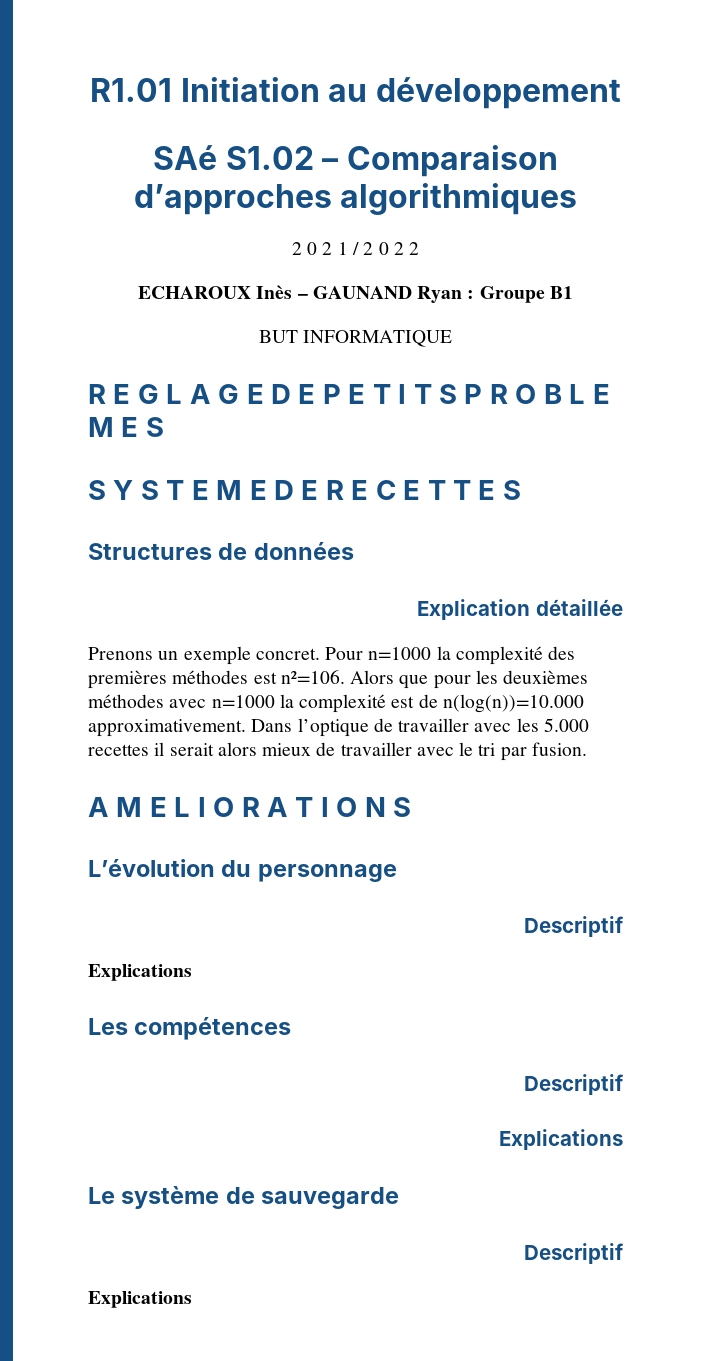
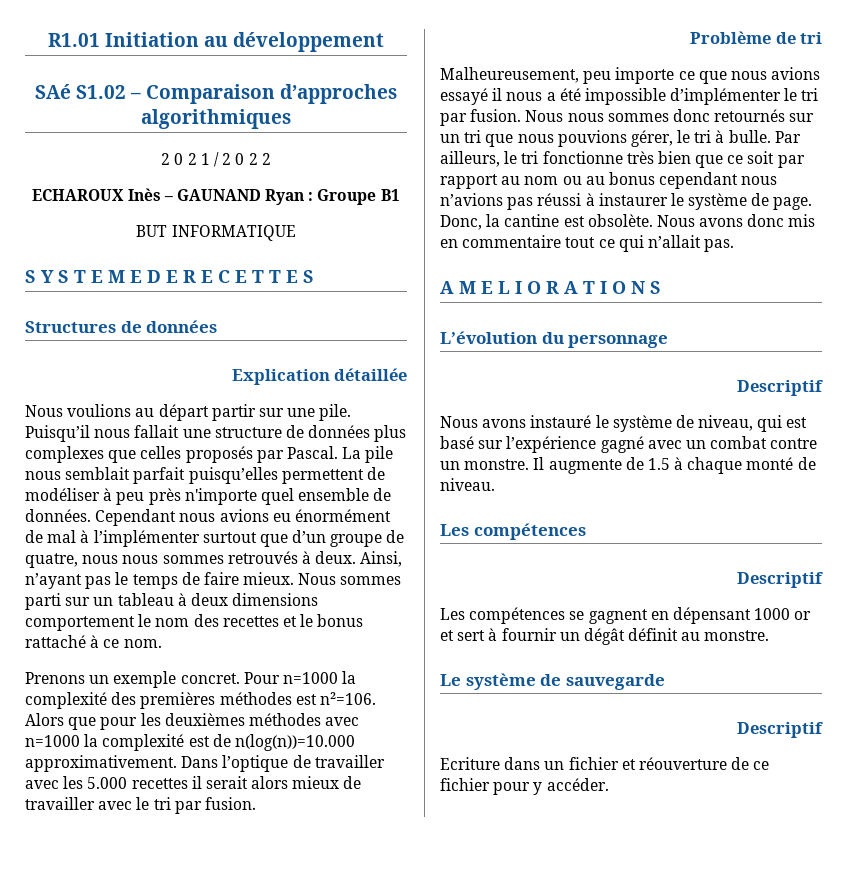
[88,384,610,404] [88,417,164,437] // R E G L A G E D E P E T I T S P R O B L E M E S -> (296, 233) none
(623, 607) none -> [25,404,352,421] [25,425,407,442] [25,446,394,463] [25,467,385,484] [25,488,392,505] [25,509,391,526] [25,530,405,547] [25,551,403,568] [25,572,402,589] [25,593,319,610] [25,614,364,631] [25,635,162,648] // Nous voulions au départ partir sur une pile. Puisqu’il nous fallait une structure de données plus complexes que celles proposés par Pascal. La pile nous semblait parfait puisqu’elles permettent de modéliser à peu près n'importe quel ensemble de données. Cependant nous avions eu énormément de mal à l’implémenter surtout que d’un groupe de quatre, nous nous sommes retrouvés à deux. Ainsi, n’ayant pas le temps de faire mieux. Nous sommes parti sur un tableau à deux dimensions comportement le nom des recettes et le bonus rattaché à ce nom.
(587, 749) none -> [690,31,822,44] [440,67,821,84] [440,88,819,105] [440,109,815,126] [440,130,801,147] [440,151,805,168] [440,172,778,189] [440,193,813,210] [440,214,816,230] [440,235,735,252] // Problème de tri // Malheureusement, peu importe ce que nous avions essayé il nous a été impossible d’implémenter le tri par fusion. Nous nous sommes donc retournés sur un tri que nous pouvions gérer, le tri à bulle. Par ailleurs, le tri fonctionne très bien que ce soit par rapport au nom ou au bonus cependant nous n’avions pas réussi à instaurer le système de page. Donc, la cantine est obsolète. Nous avons donc mis en commentaire tout ce qui n’allait pas.
[88,964,192,981] [88,1017,292,1040] [524,1074,623,1095] [499,1129,623,1150] Explications // Les compétences // Descriptif // Explications -> [440,415,808,432] [440,436,818,453] [440,457,816,474] [440,478,495,491] [440,523,586,540] [737,572,823,588] [440,607,812,624] [440,628,770,645] Nous avons instauré le système de niveau, qui est basé sur l’expérience gagné avec un combat contre un monstre. Il augmente de 1.5 à chaque monté de niveau. // Les compétences // Descriptif // Les compétences se gagnent en dépensant 1000 or et sert à fournir un dégât définit au monstre.
[88,1291,192,1308] Explications -> [440,757,770,770] [440,778,609,795] Ecriture dans un fichier et réouverture de ce fichier pour y accéder.

